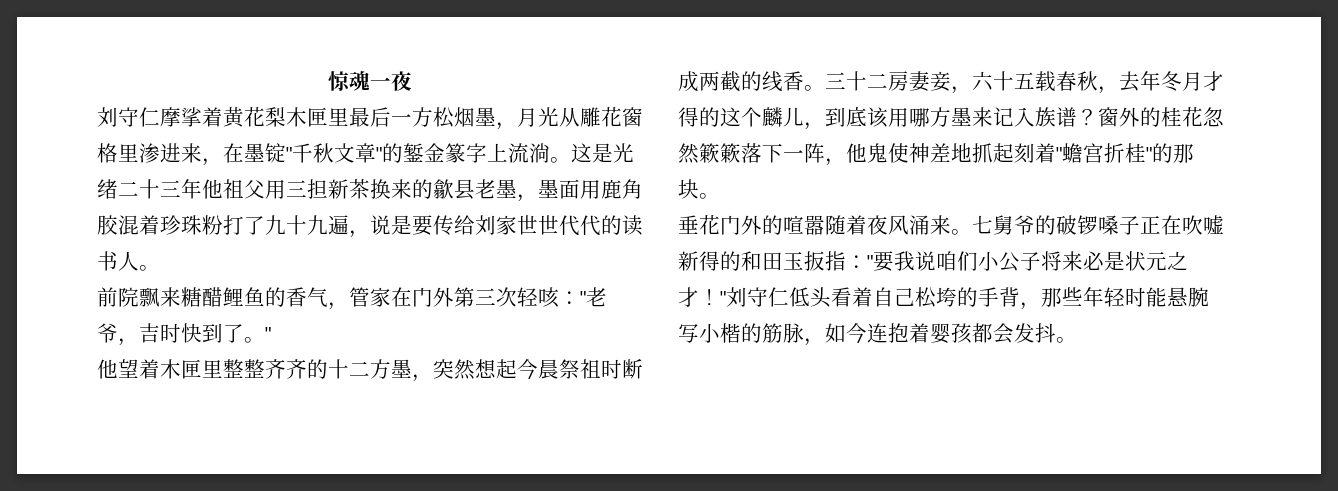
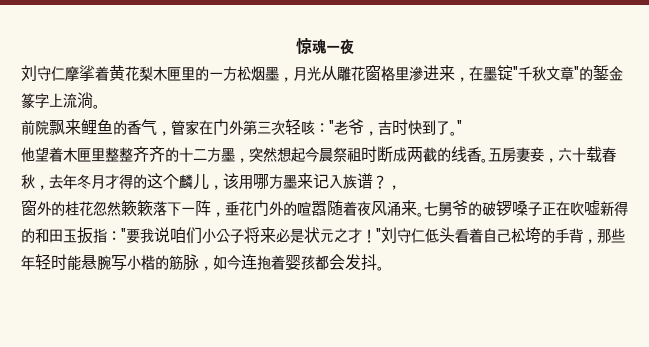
[349,107,391,127] 最后 -> [195,66,209,81] 的
[571,143,634,163] [97,179,643,202] [97,215,643,238] [97,251,160,271] 这是光绪二十三年他祖父用三担新茶换来的歙县老墨，墨面用鹿角胶混着珍珠粉打了九十九遍，说是要传给刘家世世代代的读书人。 -> (100, 106) none
[181,287,223,307] 糖醋 -> (81, 127) none
[825,71,888,91] 三十二 -> [488,148,502,162] 五
[1014,72,1035,89] 五 -> (586, 154) none
[825,107,867,127] 到底 -> (223, 187) none
(1098, 117) none -> [387,185,401,190] ， //
[846,143,1194,163] [678,179,720,199] 他鬼使神差地抓起刻着"蟾宫折桂"的那块。 // -> (225, 214) none

